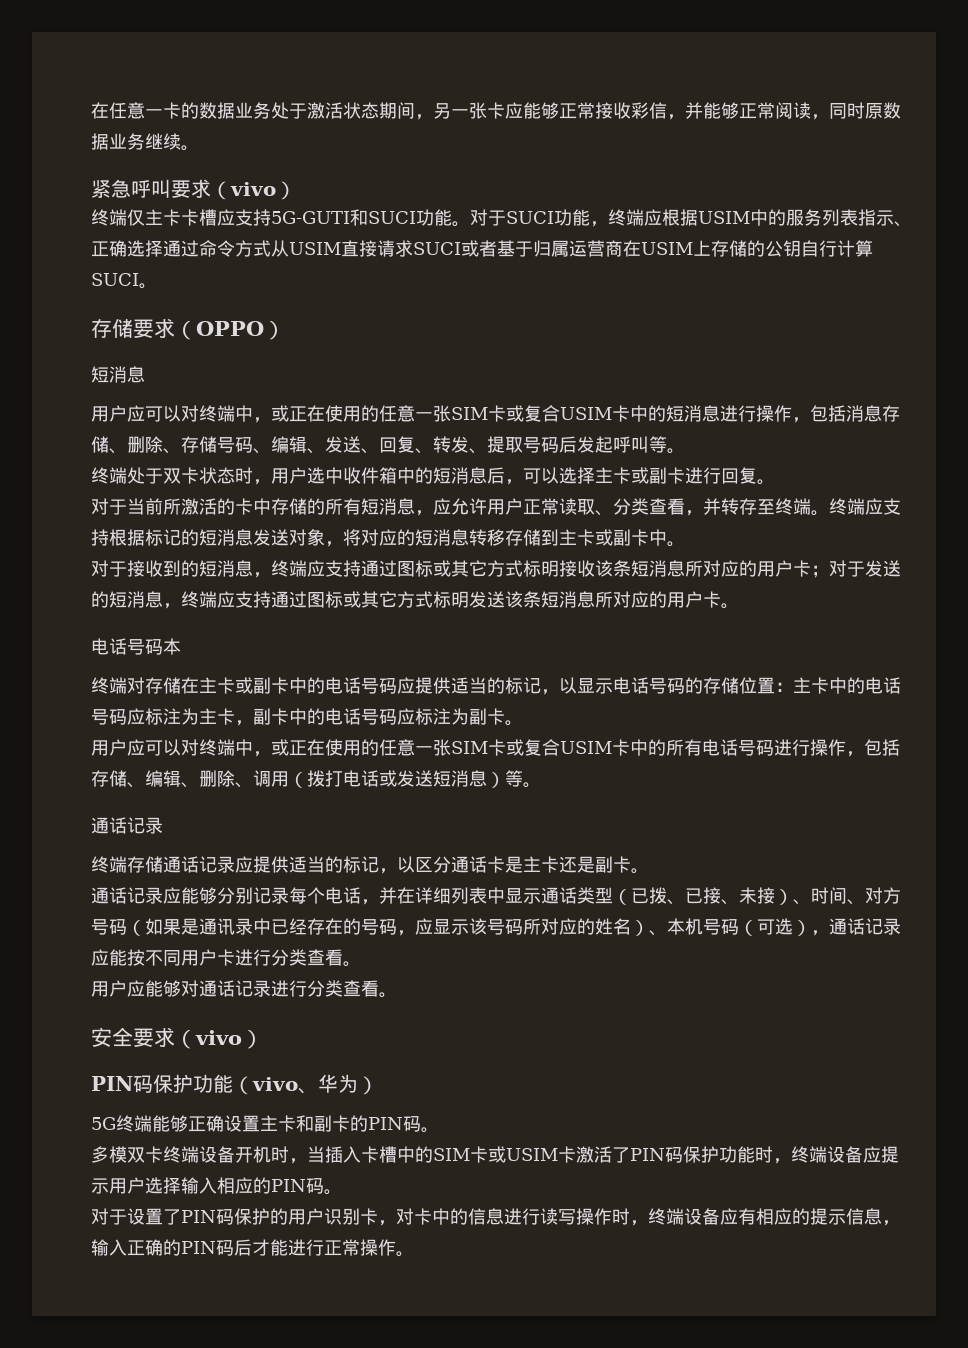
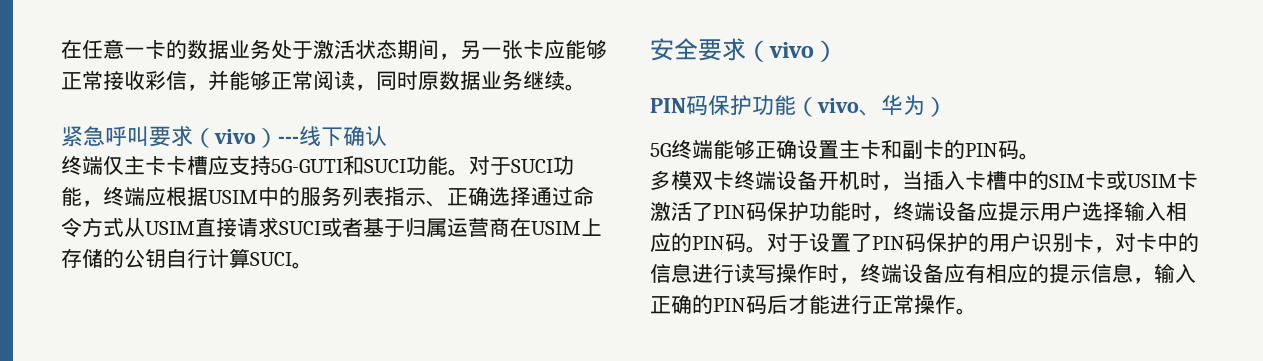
(296, 190) none -> [278,126,387,147] ---线下确认
[91,318,285,340] [91,366,145,383] [91,405,900,423] [91,436,685,454] [91,467,775,485] [91,498,901,516] [91,529,685,547] [91,560,901,578] [91,591,739,609] [91,638,181,655] [91,677,901,695] [91,708,523,726] [91,739,900,757] [91,770,541,788] [91,817,163,834] [91,856,649,874] [91,887,901,905] [91,918,901,936] [91,949,361,967] [91,980,397,998] // 存储要求（OPPO） // 短消息 // 用户应可以对终端中，或正在使用的任意一张SIM卡或复合USIM卡中的短消息进行操作，包括消息存储、删除、存储号码、编辑、发送、回复、转发、提取号码后发起呼叫等。 // 终端处于双卡状态时，用户选中收件箱中的短消息后，可以选择主卡或副卡进行回复。 // 对于当前所激活的卡中存储的所有短消息，应允许用户正常读取、分类查看，并转存至终端。终端应支持根据标记的短消息发送对象，将对应的短消息转移存储到主卡或副卡中。 // 对于接收到的短消息，终端应支持通过图标或其它方式标明接收该条短消息所对应的用户卡；对于发送的短消息，终端应支持通过图标或其它方式标明发送该条短消息所对应的用户卡。 // 电话号码本 // 终端对存储在主卡或副卡中的电话号码应提供适当的标记，以显示电话号码的存储位置：主卡中的电话号码应标注为主卡，副卡中的电话号码应标注为副卡。 // 用户应可以对终端中，或正在使用的任意一张SIM卡或复合USIM卡中的所有电话号码进行操作，包括存储、编辑、删除、调用（拨打电话或发送短消息）等。 // 通话记录 // 终端存储通话记录应提供适当的标记，以区分通话卡是主卡还是副卡。 // 通话记录应能够分别记录每个电话，并在详细列表中显示通话类型（已拨、已接、未接）、时间、对方号码（如果是通讯录中已经存在的号码，应显示该号码所对应的姓名）、本机号码（可选），通话记录应能按不同用户卡进行分类查看。 // 用户应能够对通话记录进行分类查看。 -> (313, 265) none
(342, 1192) // -> (767, 249) none

